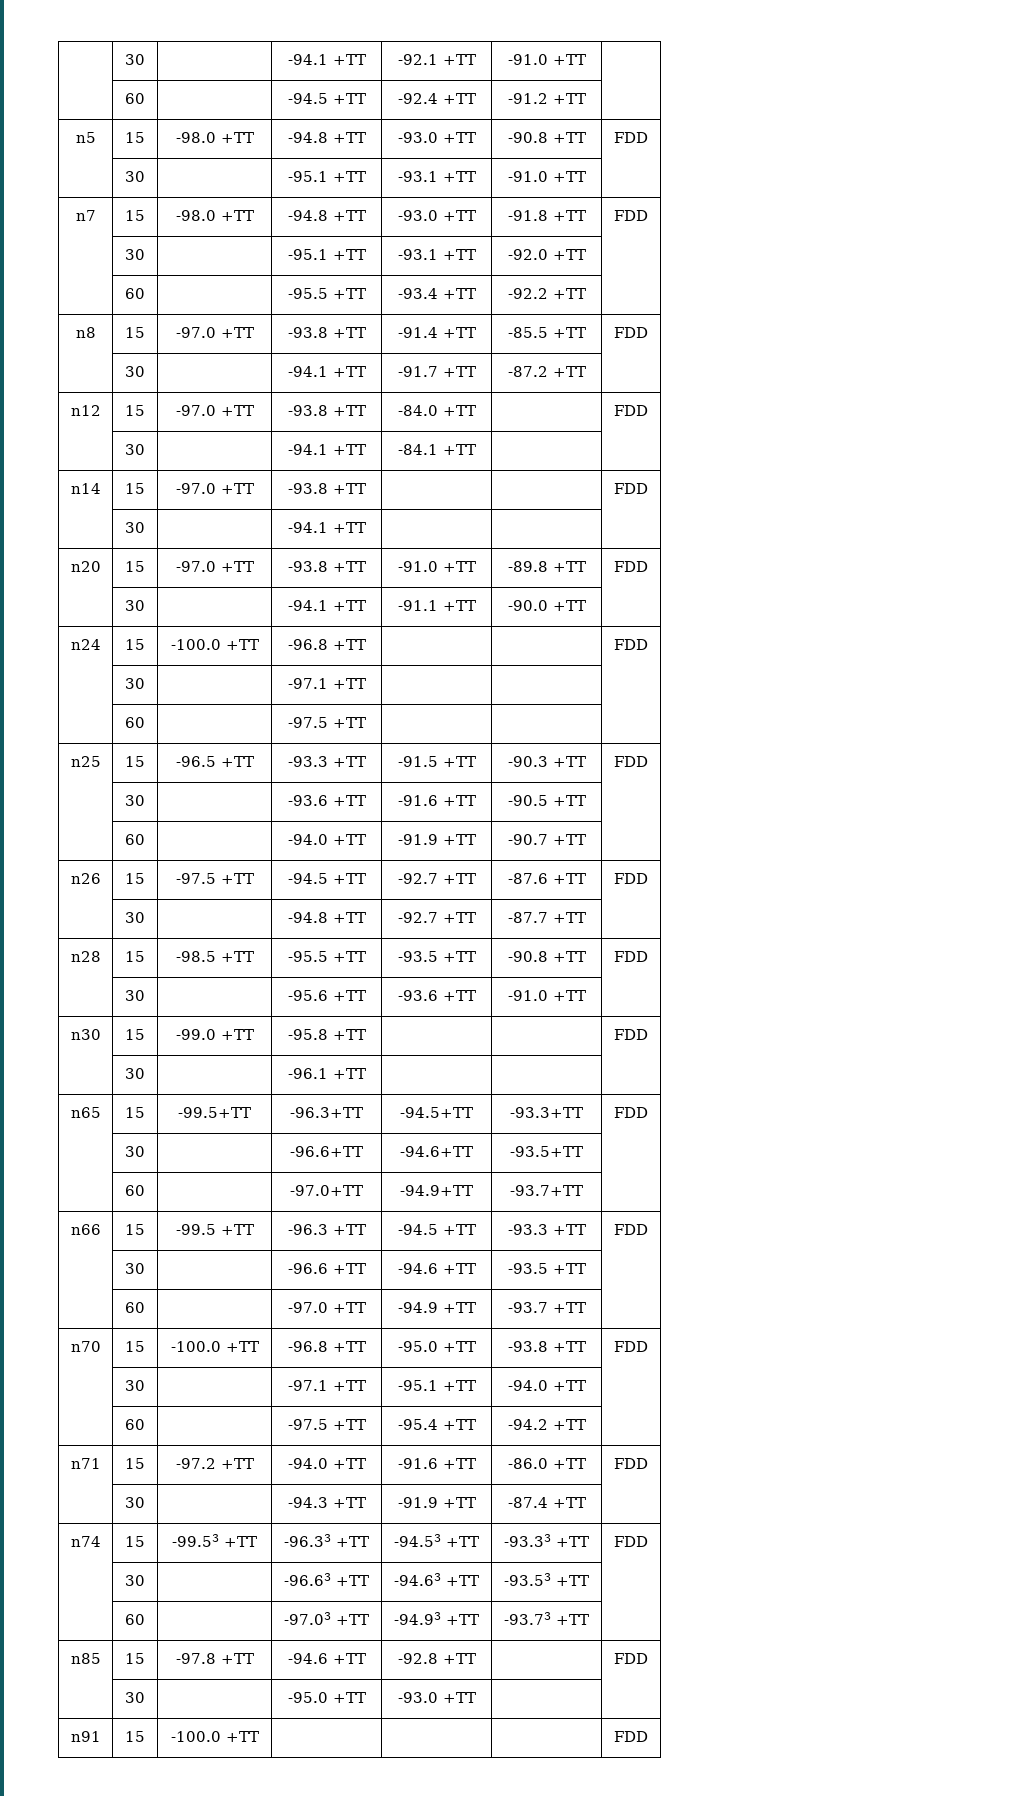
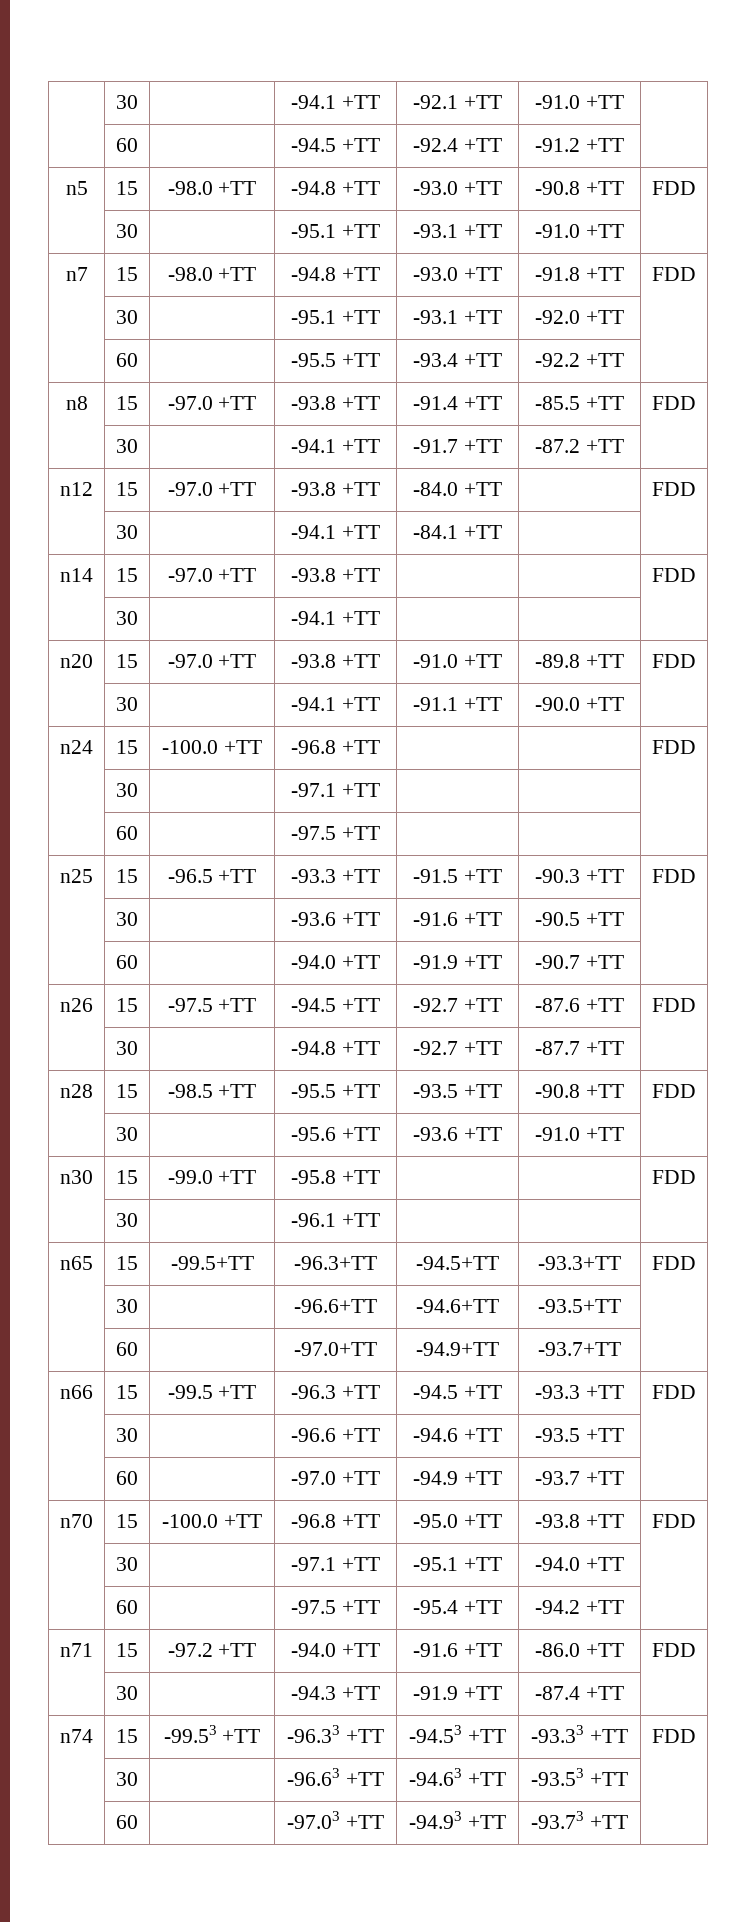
[70,1653,101,1664] [125,1653,145,1664] [175,1653,254,1664] [287,1653,366,1664] [397,1653,476,1664] [614,1653,648,1664] [125,1692,145,1703] [287,1692,366,1703] [397,1692,476,1703] [70,1731,101,1742] [125,1731,145,1742] [170,1731,259,1742] [614,1731,648,1742] // n85 | 15 | -97.8 +TT | -94.6 +TT | -92.8 +TT | | FDD // | 30 | | -95.0 +TT | -93.0 +TT | | // n91 | 15 | -100.0 +TT | | | | FDD -> (628, 1822) none

